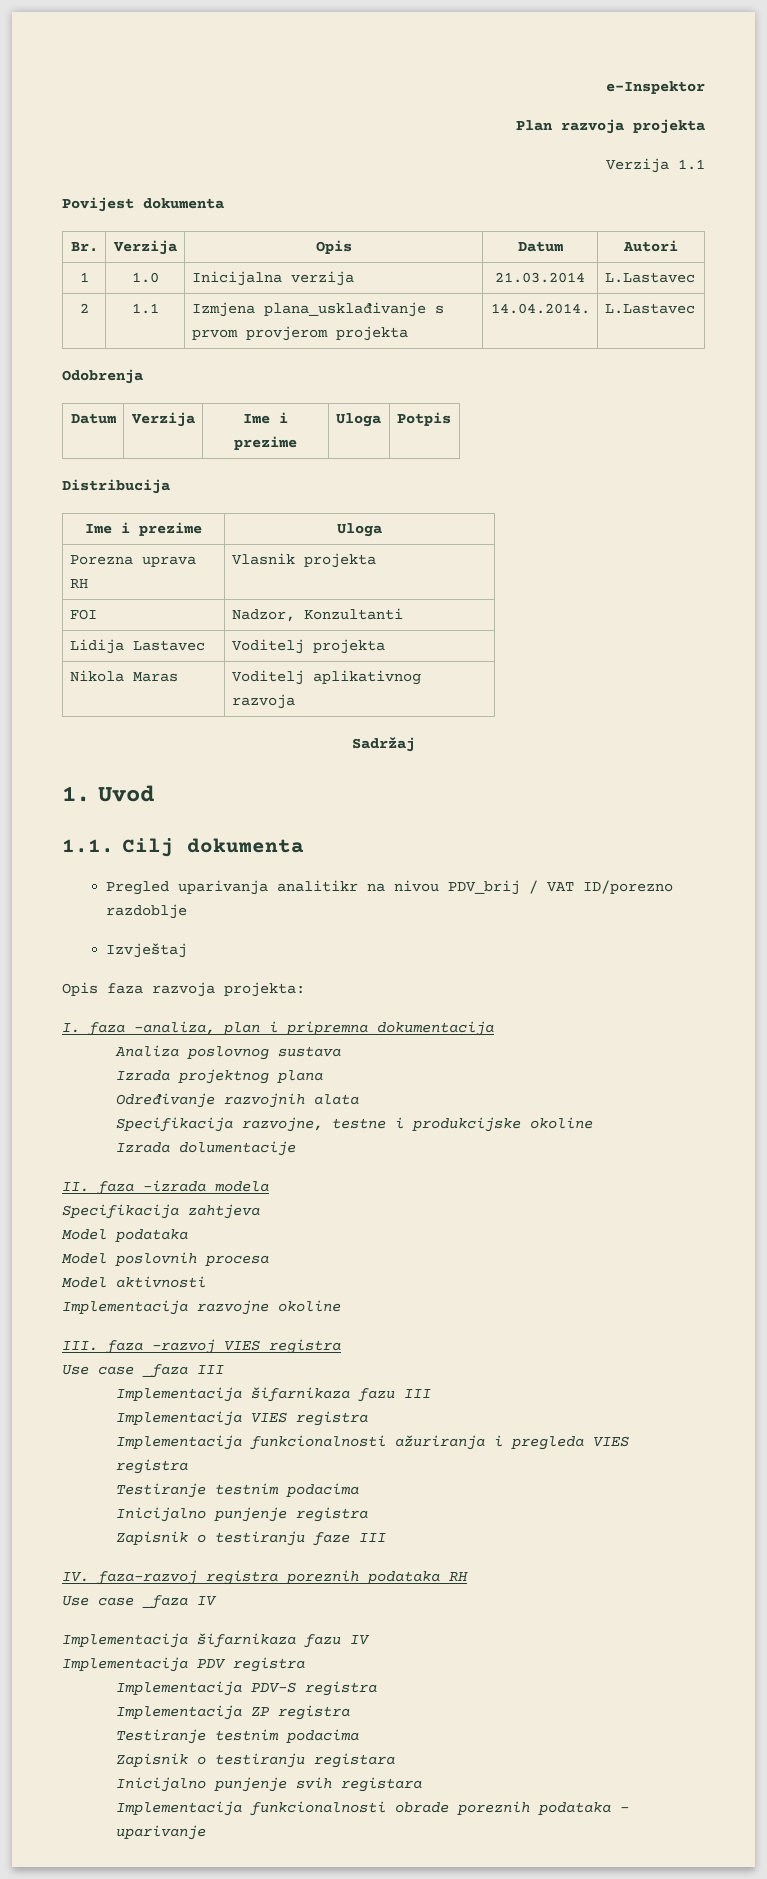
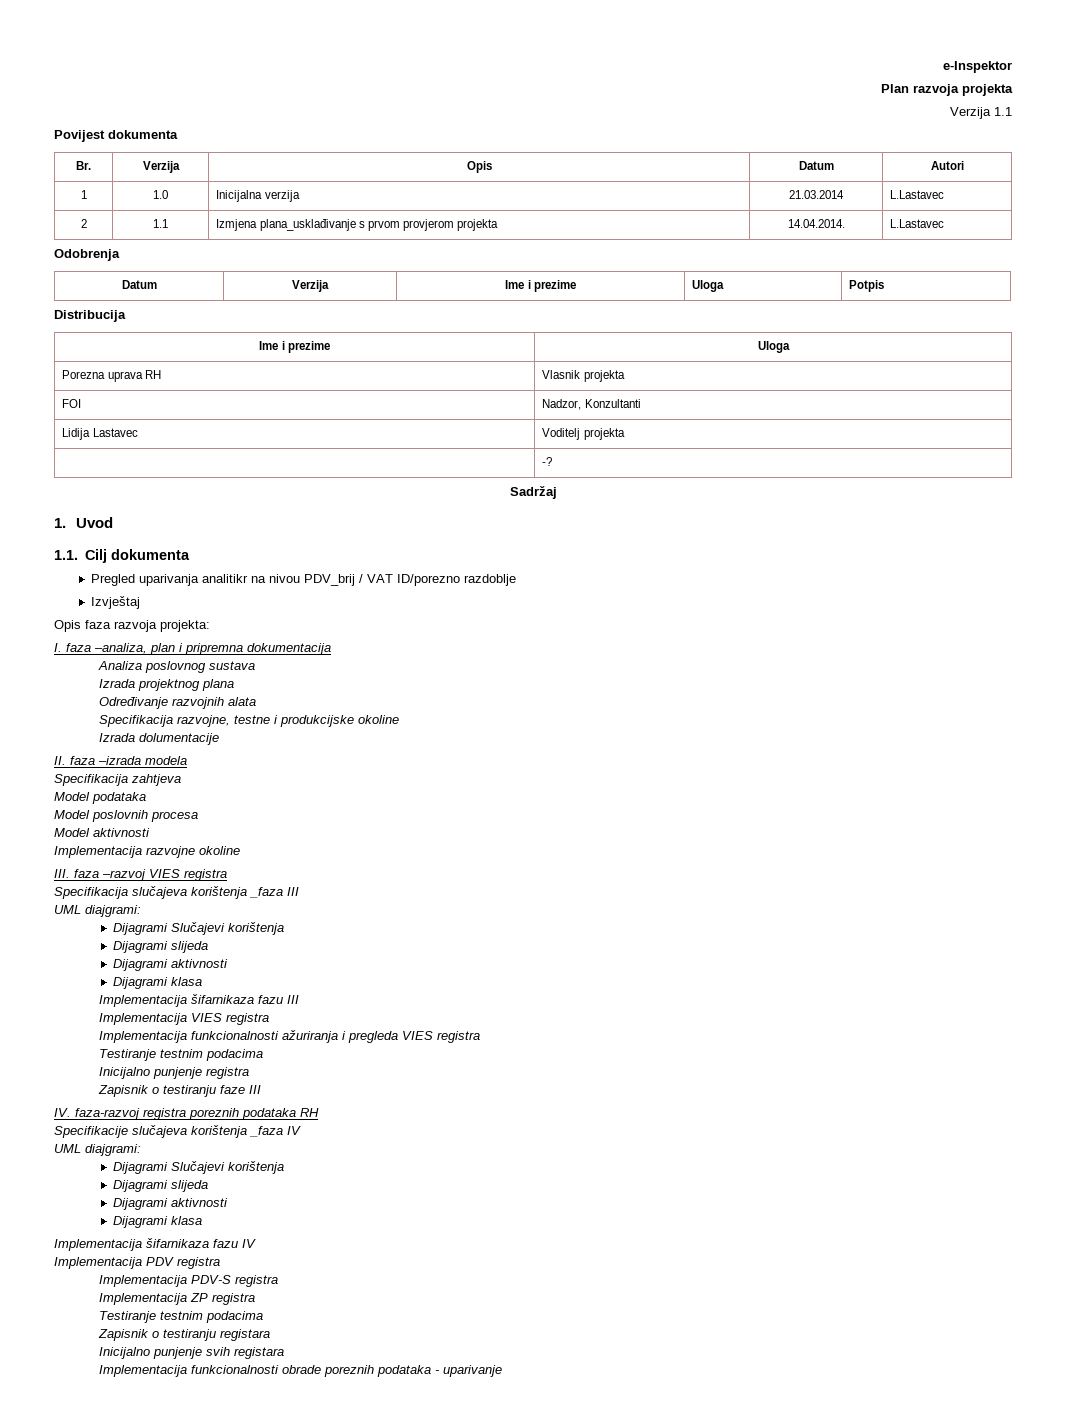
[69,670,178,682] [231,670,421,685] [231,694,295,709] Nikola Maras | Voditelj aplikativnog razvoja -> [542,457,553,466] | -?
[62,1365,134,1375] Use case -> [54,886,247,899] Specifikacija slučajeva korištenja
(224, 1369) none -> [54,905,141,917] [112,922,284,935] [112,941,208,953] [112,959,228,971] [112,977,202,989] // UML diajgrami: // Dijagrami Slučajevi korištenja // Dijagrami slijeda // Dijagrami aktivnosti // Dijagrami klasa
[62,1596,134,1606] Use case -> [54,1125,247,1138] Specifikacije slučajeva korištenja
(217, 1601) none -> [54,1144,141,1156] [112,1161,284,1174] [112,1180,208,1192] [112,1198,228,1210] [112,1216,202,1228] // UML diajgrami: // Dijagrami Slučajevi korištenja // Dijagrami slijeda // Dijagrami aktivnosti // Dijagrami klasa

